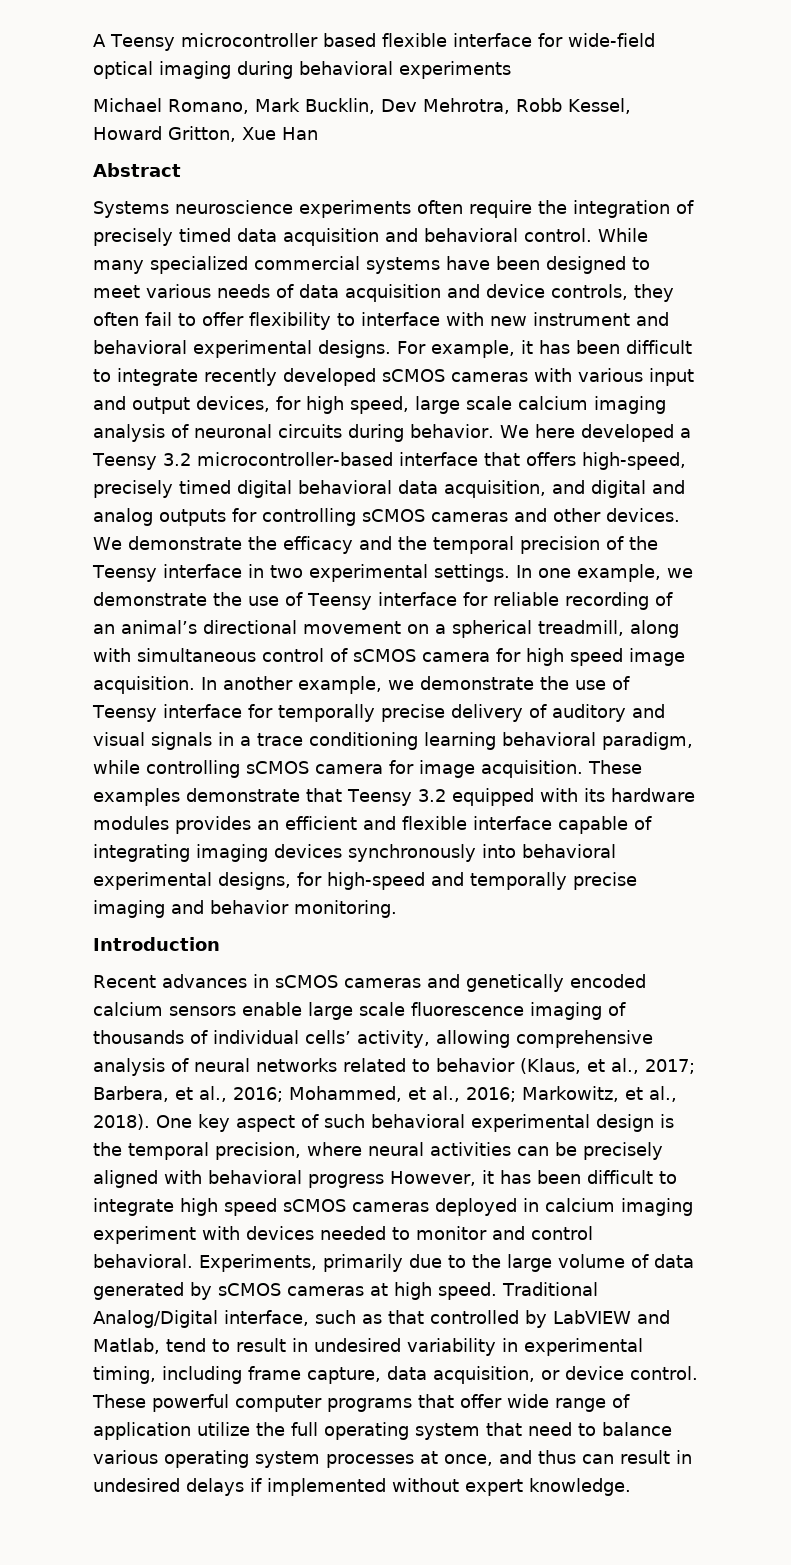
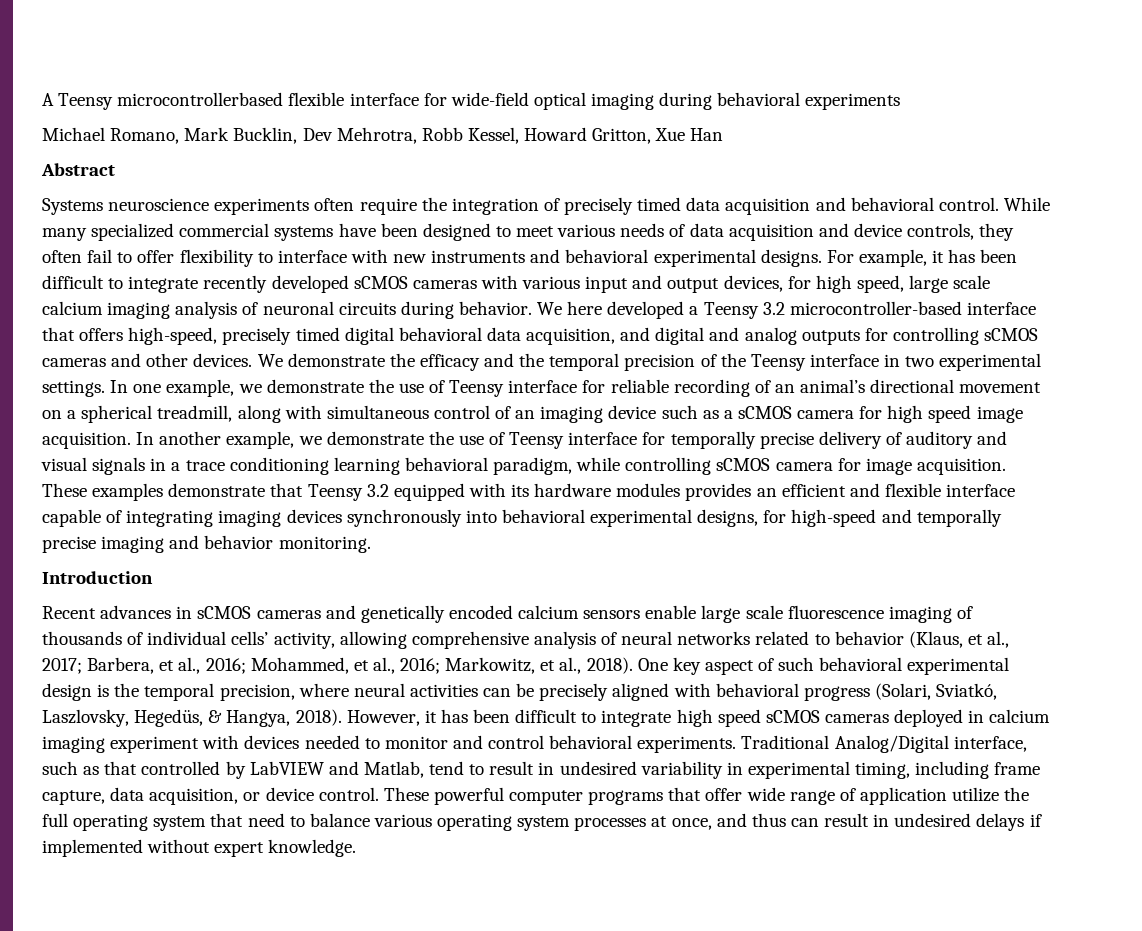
[180,33,376,47] microcontroller based -> [117,92,284,106] microcontrollerbased
[533,312,630,326] instrument -> [431,250,526,263] instruments
(348, 655) none -> [515,405,733,423] an imaging device such as a
(384, 1181) none -> [874,683,998,700] [42,709,342,727] (Solari, Sviatkó, Laszlovsky, Hegedüs, & Hangya, 2018).
[93,1254,694,1272] [93,1282,497,1300] behavioral. Experiments, primarily due to the large volume of data generated by sCMOS cameras at high speed. -> [549,735,737,753] behavioral experiments.

